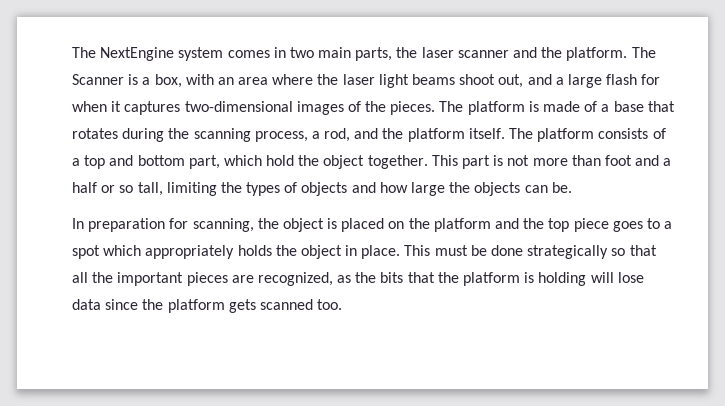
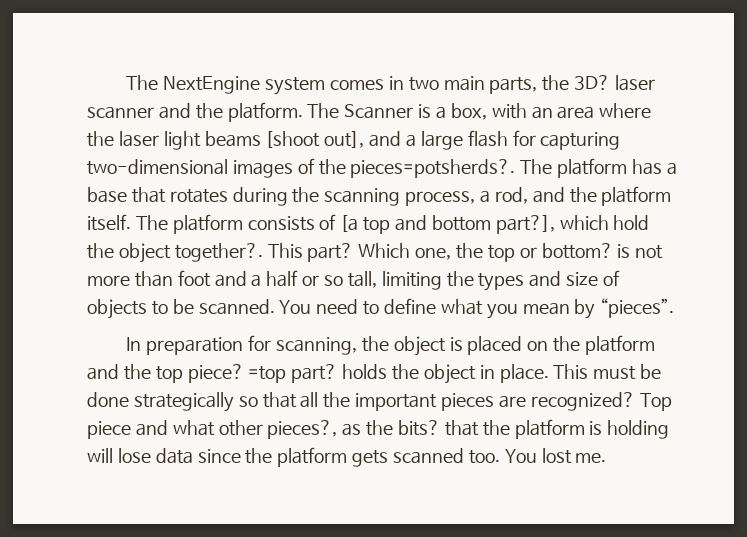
(418, 52) none -> [574,75,611,90] 3D?
[459,74,524,88] shoot out, -> [265,131,365,148] [shoot out],
[72,101,181,115] when it captures -> [540,132,621,150] capturing
[390,101,598,115] pieces. The platform is made of -> [350,158,663,178] pieces=potsherds?. The platform has
[72,158,80,166] a -> [340,215,359,232] [a
[188,155,220,169] part, -> [495,215,555,234] part?],
[367,155,491,169] together. This part -> [174,243,613,262] together?. This part? Which one, the top or bottom?
[284,182,572,196] of objects and how large the objects can be. -> [529,270,620,287] [87,298,675,319] and size of objects to be scanned. You need to define what you mean by “pieces”.
[573,218,673,232] [72,245,235,259] piece goes to a spot which appropriately -> [187,364,338,383] piece? =top part?
[257,272,333,286] recognized, -> [530,392,672,411] [87,420,338,439] recognized? Top piece and what other pieces?,
[380,272,404,283] bits -> [397,420,440,436] bits?
(343, 304) none -> [504,448,607,464] You lost me.

